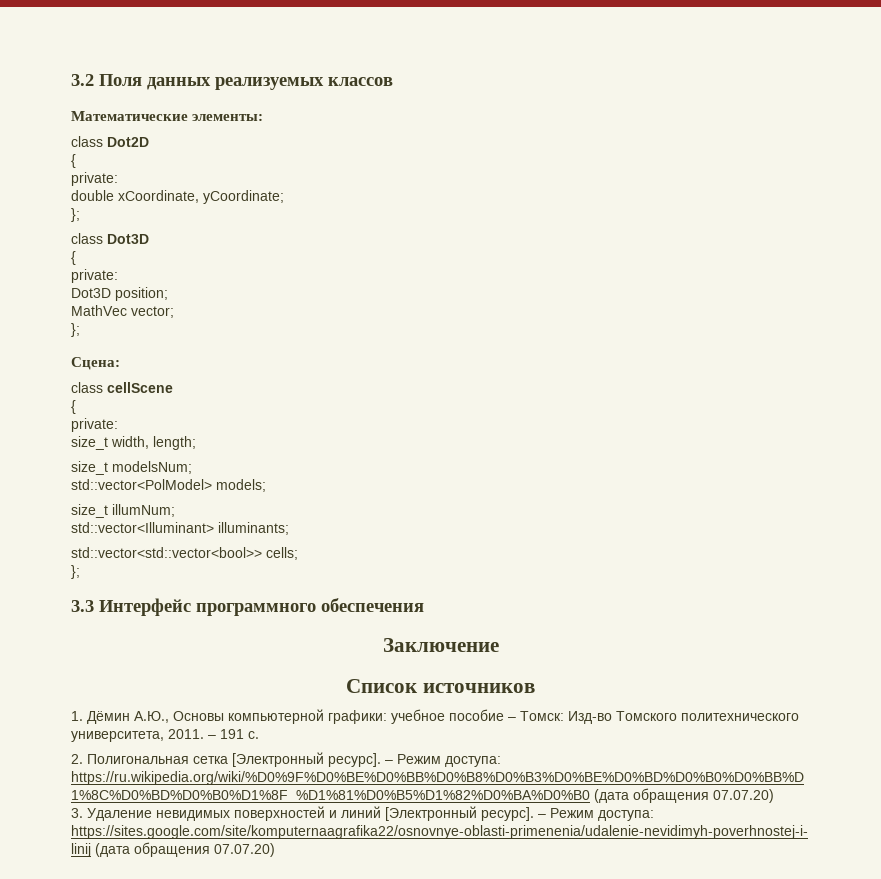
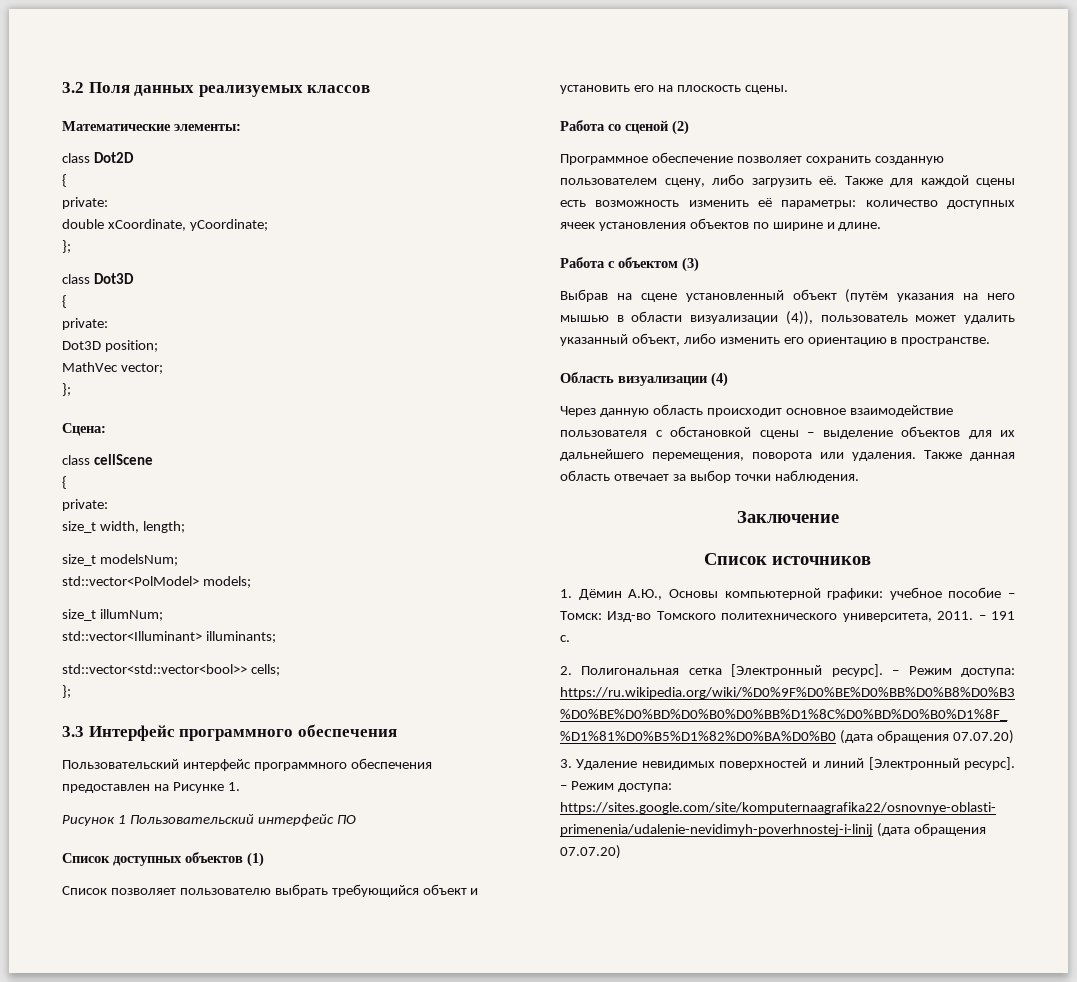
(424, 605) none -> [62,758,432,771] [62,782,240,793] [62,814,356,826] [62,852,264,867] [62,884,479,897] [560,85,788,94] [560,120,689,135] [560,152,944,165] [560,174,1015,187] [560,198,1015,209] [560,218,882,231] [560,257,699,272] [560,289,1015,303] [560,311,1015,325] [560,333,991,346] [560,372,728,387] [560,404,953,417] [560,426,1015,439] [560,449,1015,461] [560,470,859,483] // Пользовательский интерфейс программного обеспечения предоставлен на Рисунке 1. // Рисунок 1 Пользовательский интерфейс ПО // Список доступных объектов (1) // Список позволяет пользователю выбрать требующийся объект и установить его на плоскость сцены. // Работа со сценой (2) // Программное обеспечение позволяет сохранить созданную пользователем сцену, либо загрузить её. Также для каждой сцены есть возможность изменить её параметры: количество доступных ячеек установления объектов по ширине и длине. // Работа с объектом (3) // Выбрав на сцене установленный объект (путём указания на него мышью в области визуализации (4)), пользователь может удалить указанный объект, либо изменить его ориентацию в пространстве. // Область визуализации (4) // Через данную область происходит основное взаимодействие пользователя с обстановкой сцены – выделение объектов для их дальнейшего перемещения, поворота или удаления. Также данная область отвечает за выбор точки наблюдения.

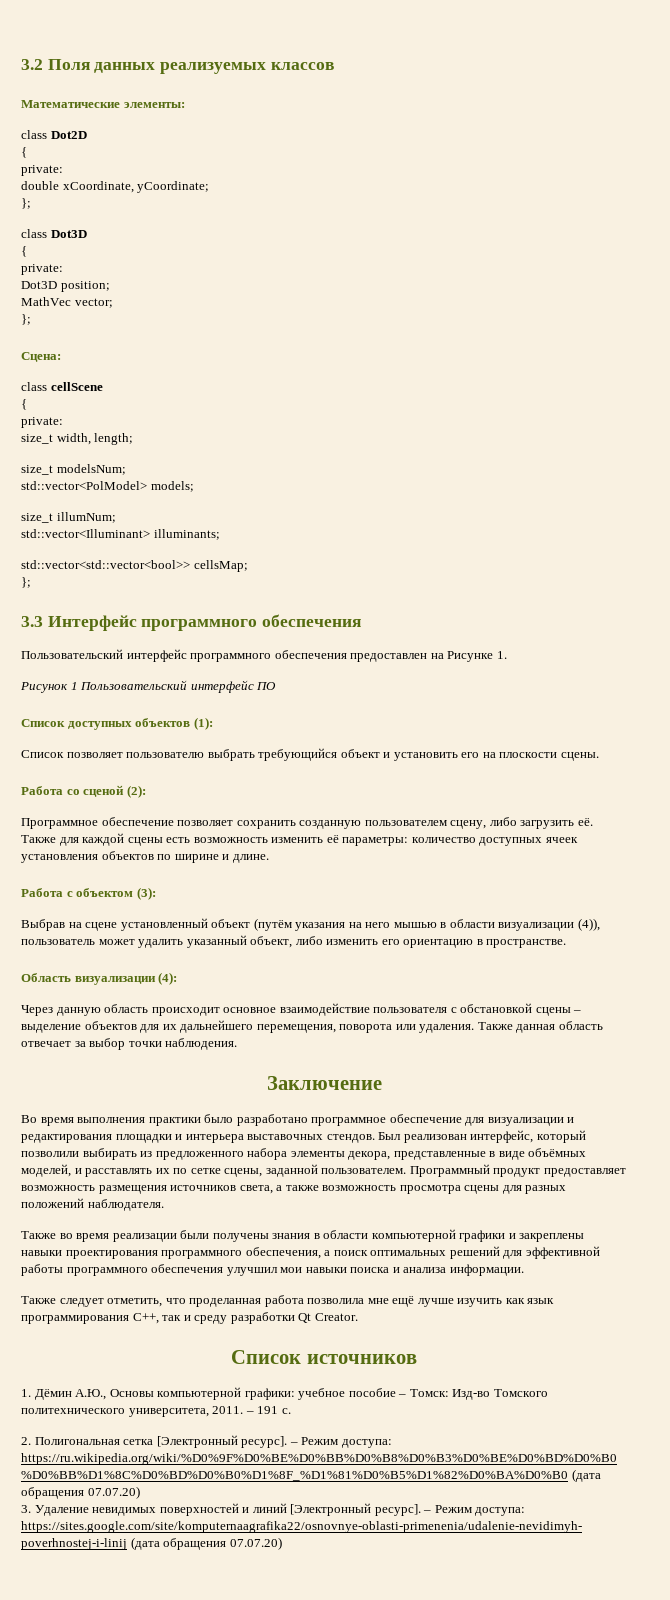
[250,664,280,676] cells; -> [193,560,248,572] cellsMap;
[247,852,264,867] (1) -> [193,717,213,730] (1):
[676,85,741,92] плоскость -> [499,752,558,758] плоскости
[672,120,689,135] (2) -> [126,785,146,798] (2):
[682,257,699,272] (3) -> [136,887,156,900] (3):
[711,372,728,387] (4) -> [158,972,178,985] (4):
(839, 517) none -> [21,1114,575,1126] [21,1130,586,1143] [21,1148,587,1160] [21,1164,626,1177] [21,1185,567,1194] [21,1198,164,1211] [21,1229,585,1242] [21,1246,600,1259] [21,1264,524,1276] [21,1295,555,1307] [21,1312,358,1324] // Во время выполнения практики было разработано программное обеспечение для визуализации и редактирования площадки и интерьера выставочных стендов. Был реализован интерфейс, который позволили выбирать из предложенного набора элементы декора, представленные в виде объёмных моделей, и расставлять их по сетке сцены, заданной пользователем. Программный продукт предоставляет возможность размещения источников света, а также возможность просмотра сцены для разных положений наблюдателя. // Также во время реализации были получены знания в области компьютерной графики и закреплены навыки проектирования программного обеспечения, а поиск оптимальных решений для эффективной работы программного обеспечения улучшил мои навыки поиска и анализа информации. // Также следует отметить, что проделанная работа позволила мне ещё лучше изучить как язык программирования С++, так и среду разработки Qt Creator.

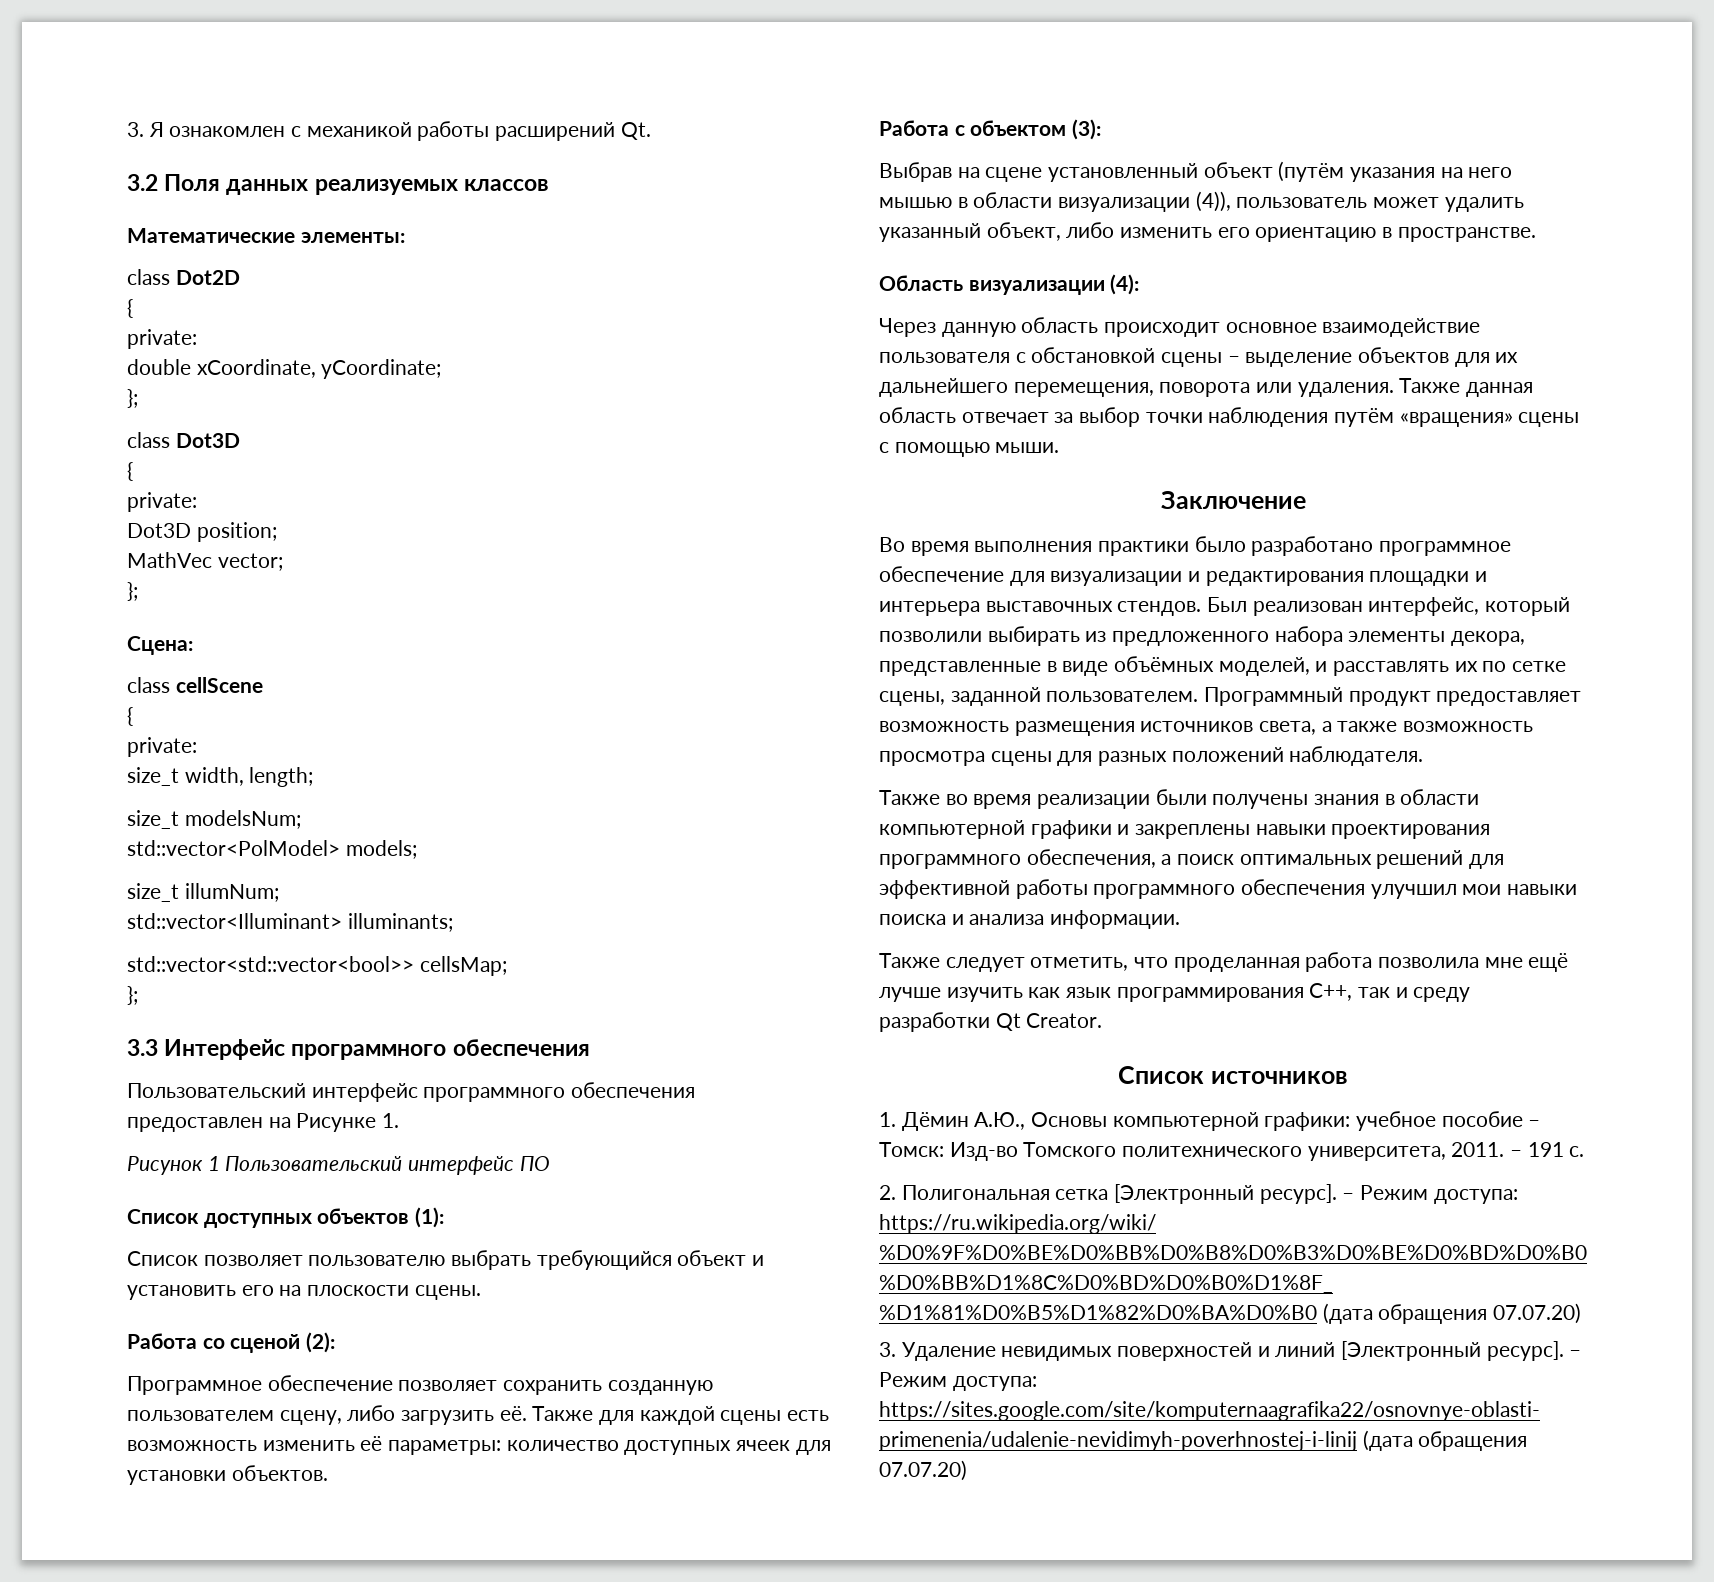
(21, 64) none -> [127,121,651,141] 3. Я ознакомлен с механикой работы расширений Qt. //
[21,851,269,863] установления объектов по ширине и длине. -> [795,1440,831,1455] [127,1465,328,1485] для установки объектов.
[165,1038,238,1050] наблюдения. -> [1208,407,1580,427] [879,442,1060,457] наблюдения путём «вращения» сцены с помощью мыши.

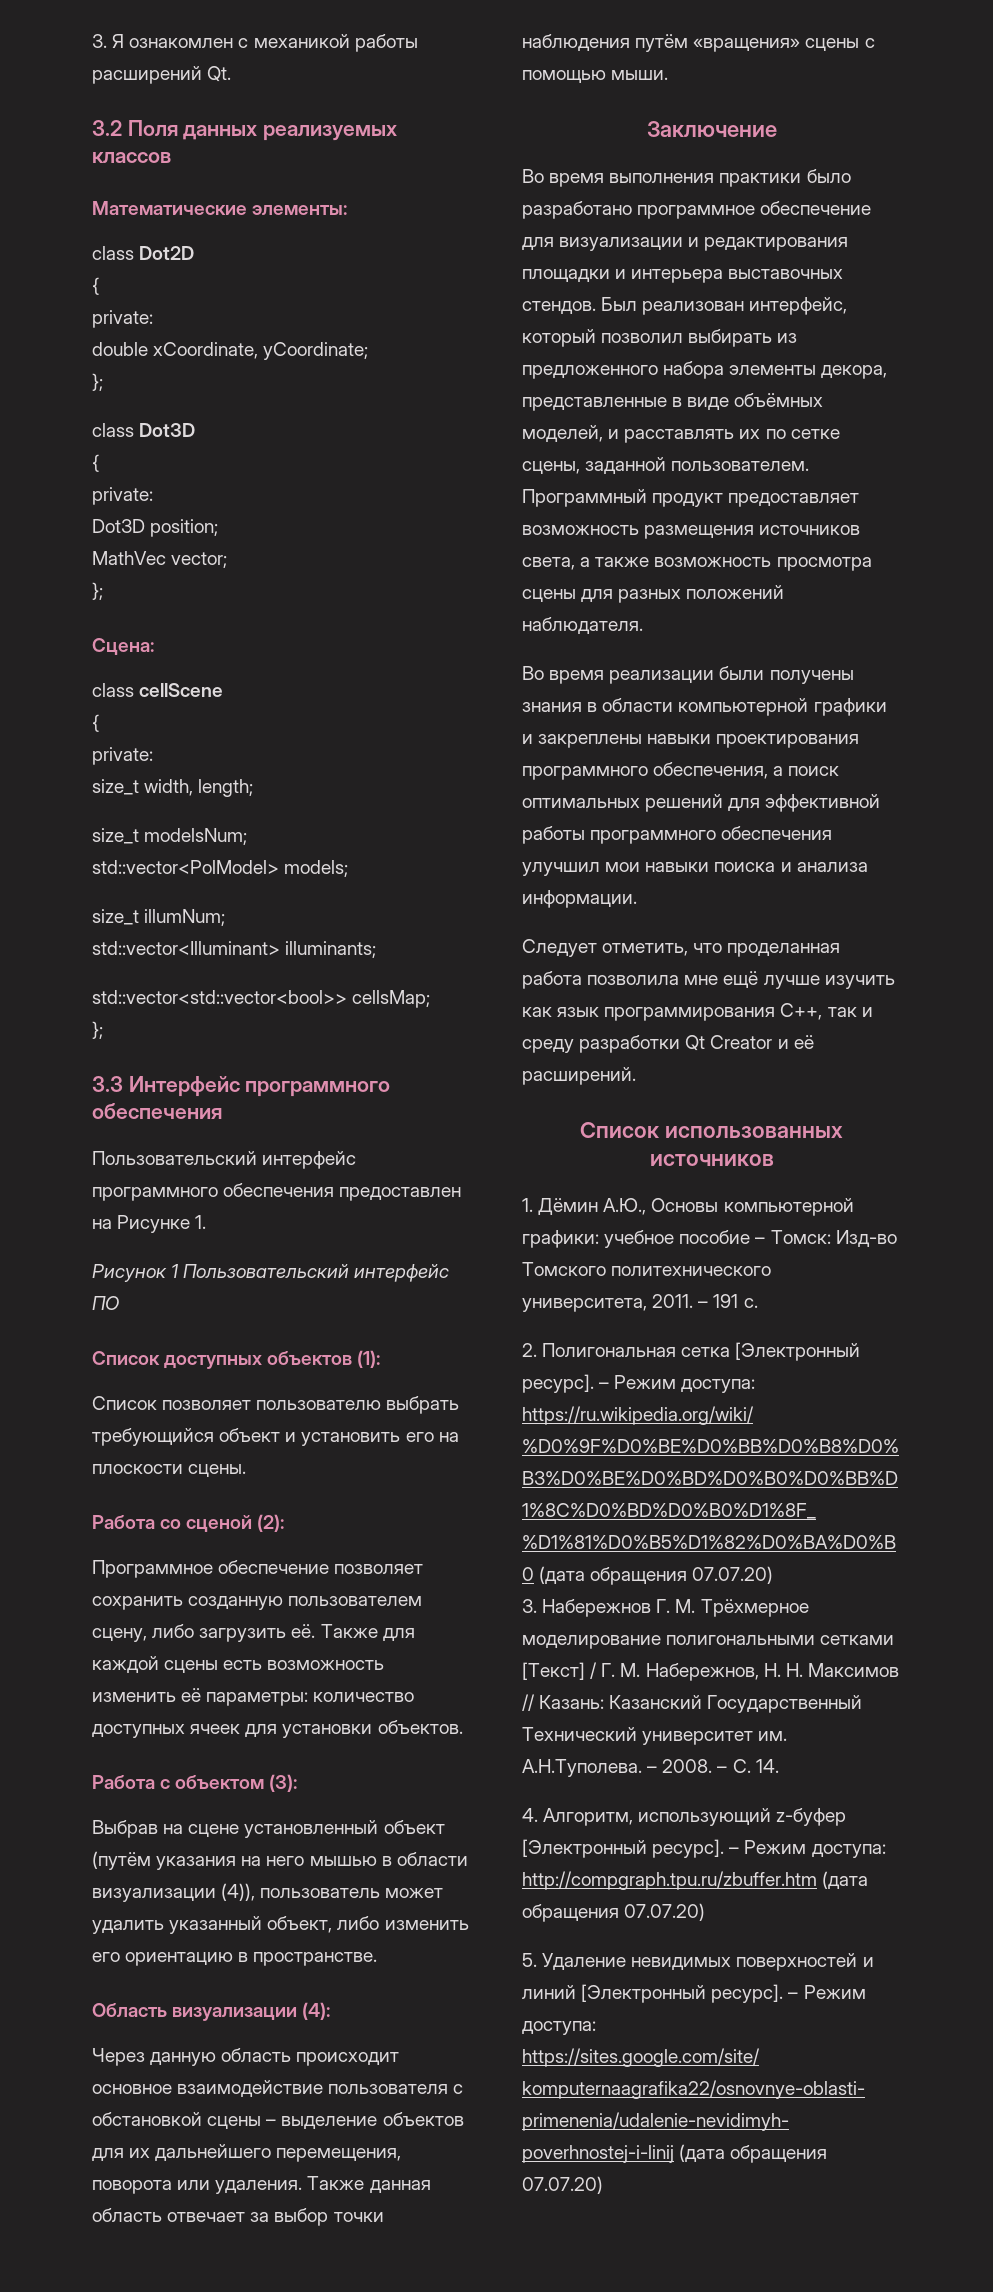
[879,631,982,642] позволили -> [601,333,684,343] позволил
[879,790,968,805] Также во -> [522,666,544,680] Во
[879,953,1025,972] Также следует -> [522,939,597,957] Следует
[1026,1013,1103,1028] [1118,1066,1205,1084] Creator. // Список -> [710,1035,814,1049] [522,1067,636,1085] [580,1122,843,1138] Creator и её расширений. // Список использованных
(896, 1349) none -> [542,1599,809,1617] [522,1635,895,1649] [522,1662,899,1681] [522,1694,863,1713] [522,1727,788,1745] [522,1759,779,1777] [522,1808,847,1826] [522,1839,886,1858] [522,1871,869,1890] [522,1903,706,1922] [522,1953,537,1967] Набережнов Г. М. Трёхмерное моделирование полигональными сетками [Текст] / Г. М. Набережнов, Н. Н. Максимов // Казань: Казанский Государственный Технический университет им. А.Н.Туполева. – 2008. – С. 14. // 4. Алгоритм, использующий z-буфер [Электронный ресурс]. – Режим доступа: http://compgraph.tpu.ru/zbuffer.htm (дата обращения 07.07.20) // 5.

